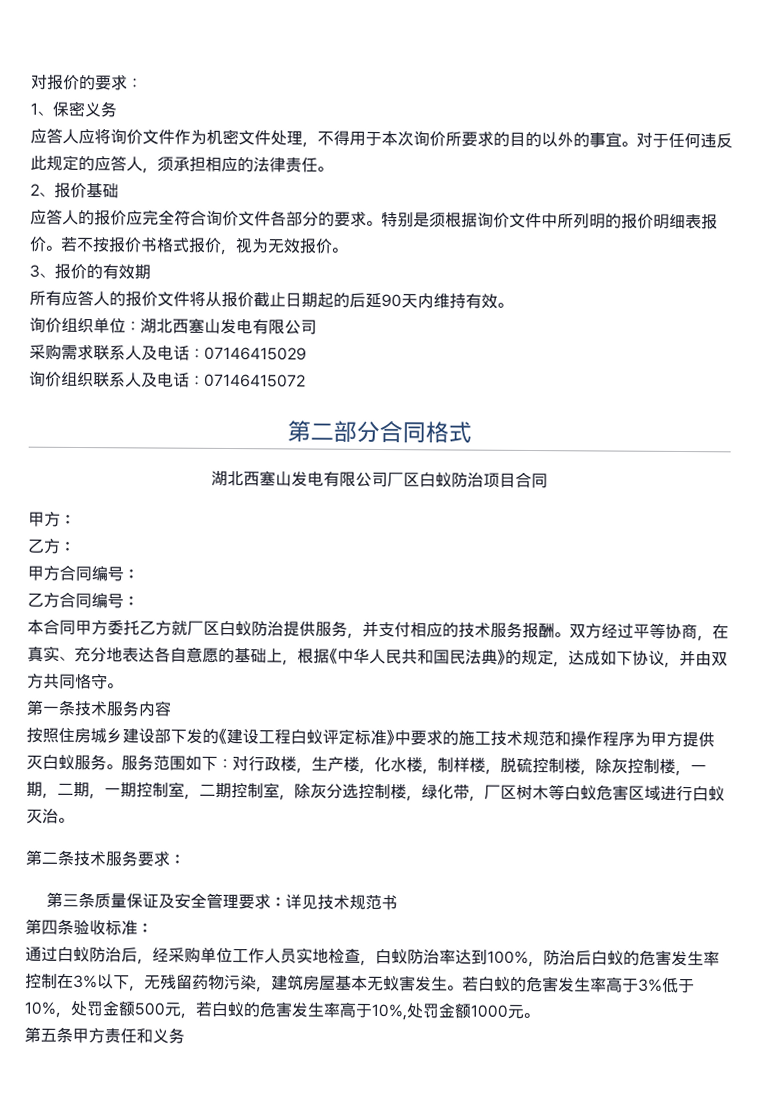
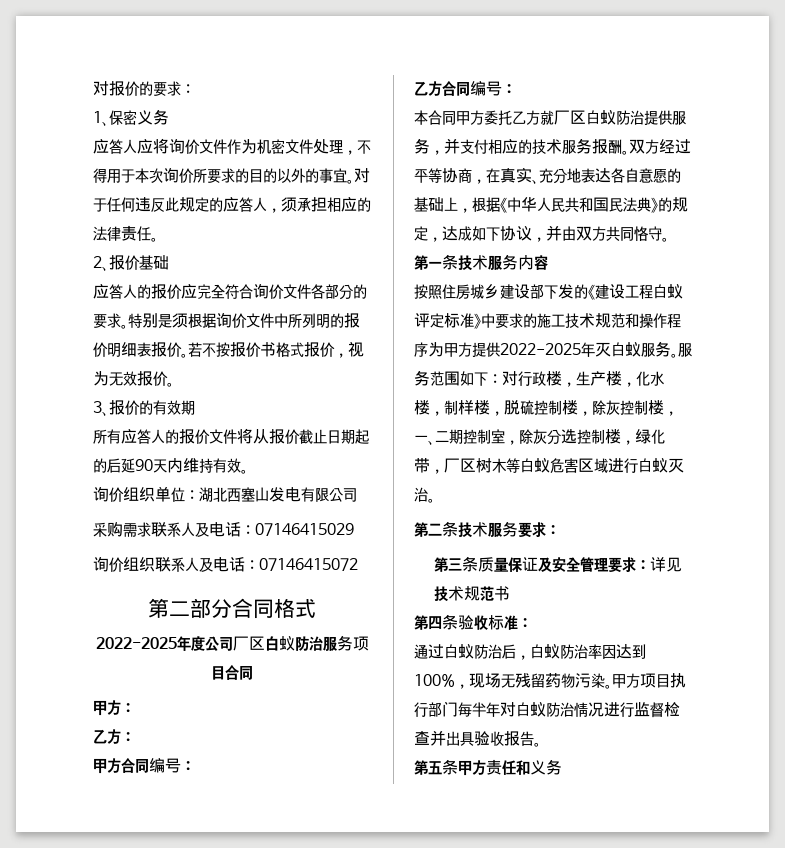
[211,470,356,487] 湖北西塞山发电有限 -> [95,636,205,651] 2022-2025年度
(484, 480) none -> [322,635,353,651] 服务
(715, 740) none -> [500,342,595,357] 2022-2025年
[26,781,200,800] 期，二期，一期控制室， -> [428,440,435,445] 、
[152,946,376,966] 经采购单位工作人员实地检查， -> (530, 657) none
(456, 957) none -> [602,645,616,659] 因
[543,949,720,967] [25,973,695,994] [24,1000,524,1021] 防治后白蚁的危害发生率控制在3%以下，无残留药物污染，建筑房屋基本无蚁害发生。若白蚁的危害发生率高于3%低于10%，处罚金额500元，若白蚁的危害发生率高于10%,处罚金额1000元 -> [469,673,686,689] [414,701,680,718] [414,730,534,746] 现场无残留药物污染。甲方项目执行部门每半年对白蚁防治情况进行监督检查并出具验收报告

